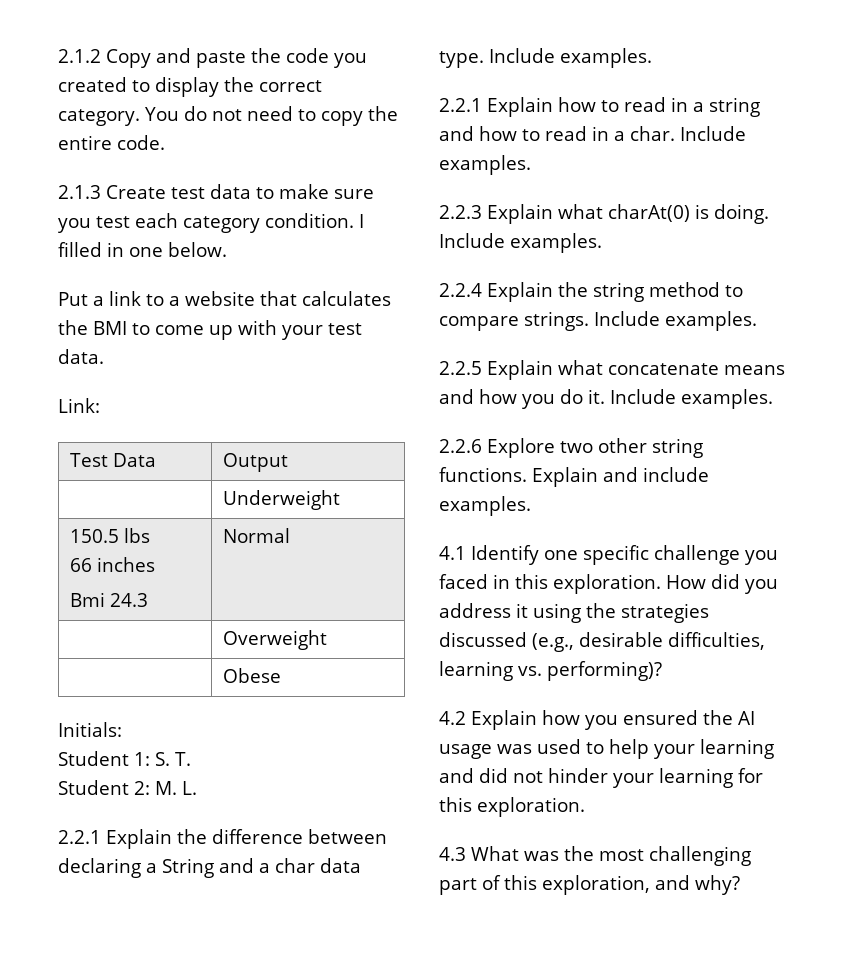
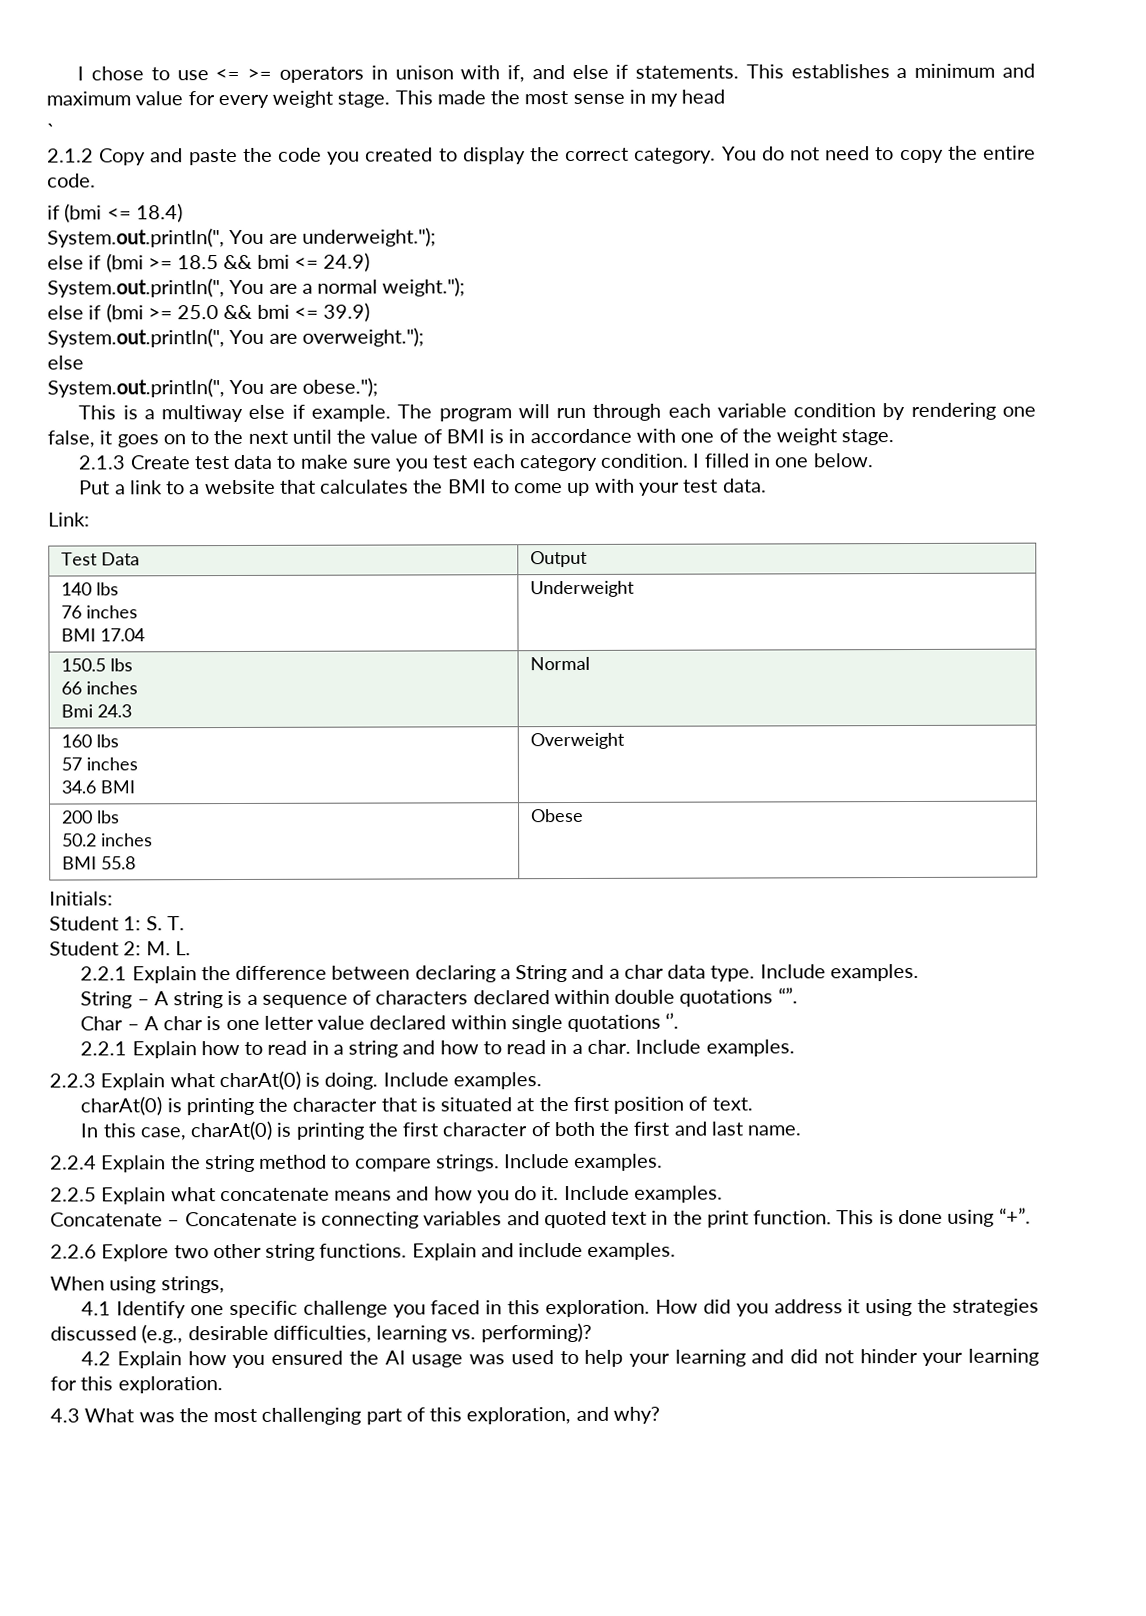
(58, 56) none -> [77,63,1035,83] [46,89,726,109] [46,123,56,138] I chose to use <= >= operators in unison with if, and else if statements. This establishes a minimum and maximum value for every weight stage. This made the most sense in my head // ` //
(165, 142) none -> [47,203,183,223] [47,227,436,248] [47,252,371,273] [47,277,466,298] [47,302,371,323] [47,327,424,348] [47,355,84,370] [47,377,378,398] [78,402,1036,423] [47,428,895,448] // if (bmi <= 18.4) // System.out.println(", You are underweight."); // else if (bmi >= 18.5 && bmi <= 24.9) // System.out.println(", You are a normal weight."); // else if (bmi >= 25.0 && bmi <= 39.9) // System.out.println(", You are overweight."); // else // System.out.println(", You are obese."); // This is a multiway else if example. The program will run through each variable condition by rendering one false, it goes on to the next until the value of BMI is in accordance with one of the weight stage.
(289, 462) none -> [61,582,120,596] [61,605,139,619] [61,628,146,642] 140 lbs // 76 inches // BMI 17.04
[223,630,328,650] | Overweight // -> [61,734,120,748] [61,757,139,771] [61,780,136,794] [530,732,626,750] [62,810,121,824] [62,833,154,847] [62,856,137,870] 160 lbs // 57 inches // 34.6 BMI | Overweight // 200 lbs // 50.2 inches // BMI 55.8
(652, 58) none -> [80,987,798,1009] [80,1012,680,1033] // String – A string is a sequence of characters declared within double quotations “”. // Char – A char is one letter value declared within single quotations ‘’.
(602, 243) none -> [80,1096,753,1116] [80,1120,802,1141] // charAt(0) is printing the character that is situated at the first position of text. // In this case, charAt(0) is printing the first character of both the first and last name.
(773, 399) none -> [50,1207,1031,1229] // Concatenate – Concatenate is connecting variables and quoted text in the print function. This is done using “+”.
(531, 506) none -> [50,1276,225,1294] // When using strings,

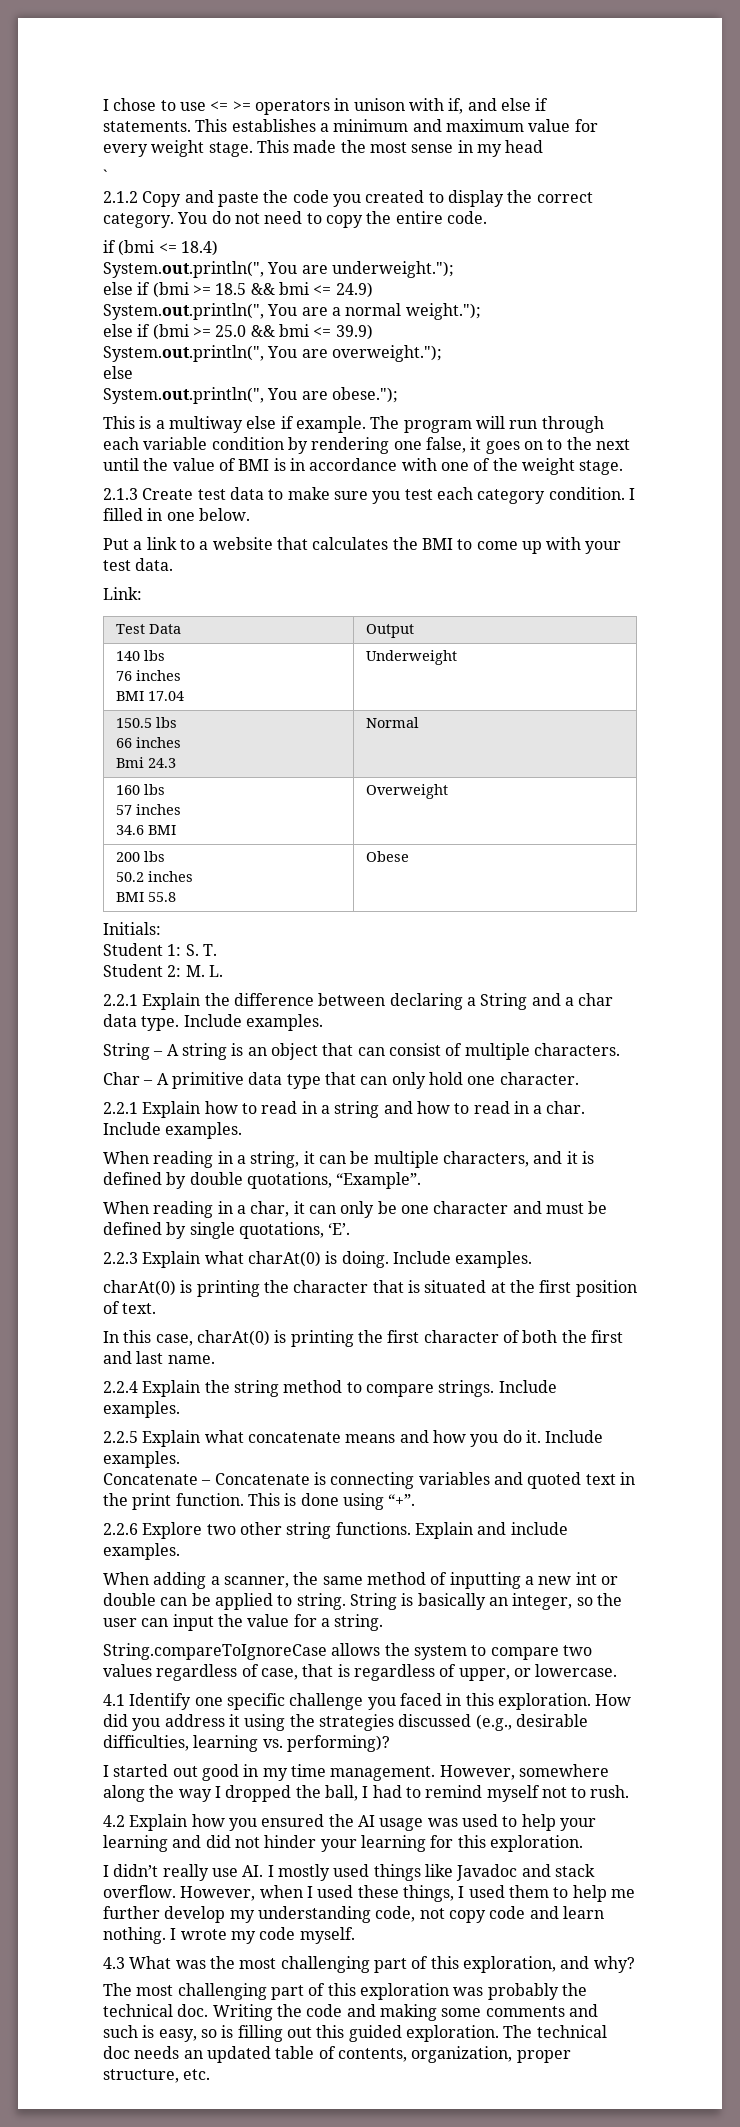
[246,987,798,1008] [80,1012,680,1033] a sequence of characters declared within double quotations “”. // Char – A char is one letter value declared within single quotations ‘’. -> [247,1043,620,1060] [103,1072,579,1089] an object that can consist of multiple characters. // Char – A primitive data type that can only hold one character.
(795, 1048) none -> [103,1151,594,1168] [103,1172,422,1189] [103,1201,608,1218] [103,1222,351,1239] // When reading in a string, it can be multiple characters, and it is defined by double quotations, “Example”. // When reading in a char, it can only be one character and must be defined by single quotations, ‘E’.
[109,1276,225,1294] using strings, -> [153,1572,618,1589] [103,1593,622,1610] [103,1614,384,1631] [103,1643,592,1660] [103,1664,618,1681] adding a scanner, the same method of inputting a new int or double can be applied to string. String is basically an integer, so the user can input the value for a string. // String.compareToIgnoreCase allows the system to compare two values regardless of case, that is regardless of upper, or lowercase.
(592, 1332) none -> [103,1764,609,1781] [103,1785,630,1802] // I started out good in my time management. However, somewhere along the way I dropped the ball, I had to remind myself not to rush.
(223, 1385) none -> [103,1864,595,1881] [103,1885,635,1902] [103,1906,604,1923] [103,1927,355,1944] // I didn’t really use AI. I mostly used things like Javadoc and stack overflow. However, when I used these things, I used them to help me further develop my understanding code, not copy code and learn nothing. I wrote my code myself.
(660, 1415) none -> [103,1983,587,2000] [103,2004,598,2021] [103,2025,607,2042] [103,2046,571,2063] [103,2069,211,2083] // The most challenging part of this exploration was probably the technical doc. Writing the code and making some comments and such is easy, so is filling out this guided exploration. The technical doc needs an updated table of contents, organization, proper structure, etc.

